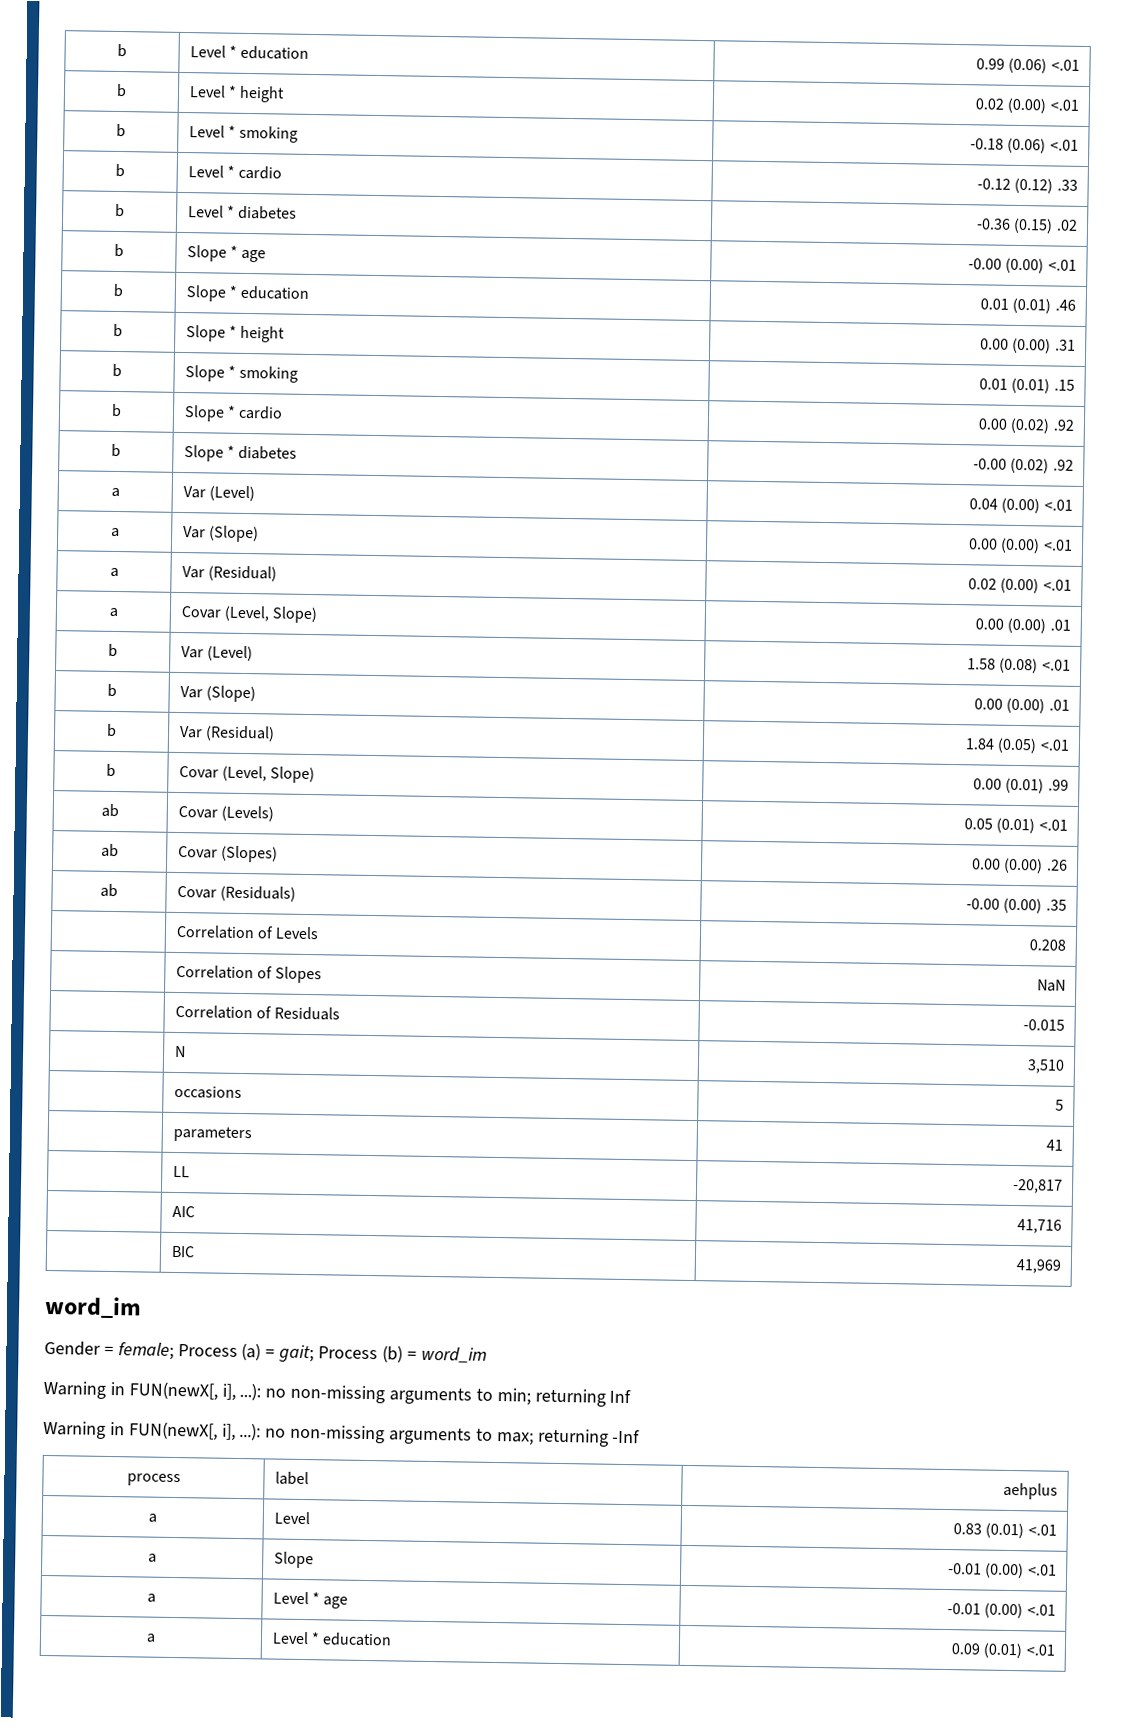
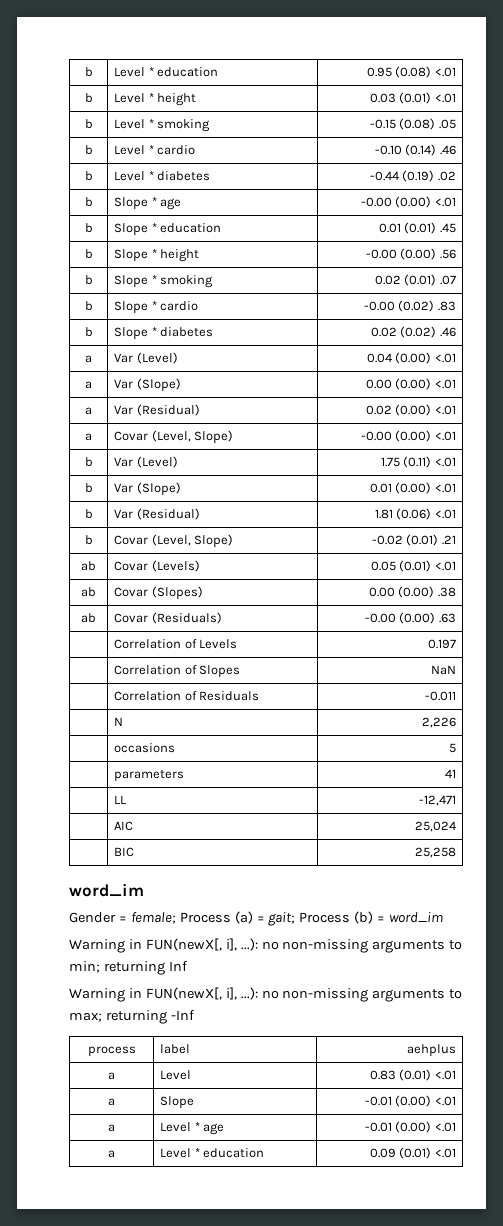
[975,57,1048,74] 0.99 (0.06) -> [366,66,432,78] 0.95 (0.08)
[974,97,1048,114] 0.02 (0.00) -> [369,92,432,104] 0.03 (0.01)
[969,137,1079,154] -0.18 (0.06) <.01 -> [369,118,456,130] -0.15 (0.08) .05
[976,177,1078,194] -0.12 (0.12) .33 -> [374,144,456,156] -0.10 (0.14) .46
[975,217,1054,234] -0.36 (0.15) -> [369,170,435,182] -0.44 (0.19)
[1054,299,1076,311] .46 -> [439,223,456,233] .45
[979,337,1076,354] 0.00 (0.00) .31 -> [365,248,456,260] -0.00 (0.00) .56
[978,377,1075,394] 0.01 (0.01) .15 -> [374,274,456,286] 0.02 (0.01) .07
[977,417,1075,434] 0.00 (0.02) .92 -> [363,300,456,312] -0.00 (0.02) .83
[972,457,1074,474] -0.00 (0.02) .92 -> [370,326,456,338] 0.02 (0.02) .46
[974,617,1071,634] 0.00 (0.00) .01 -> [360,430,456,442] -0.00 (0.00) <.01
[966,657,1039,674] 1.58 (0.08) -> [380,456,432,468] 1.75 (0.11)
[973,697,1070,714] 0.00 (0.00) .01 -> [369,482,456,494] 0.01 (0.00) <.01
[964,737,1038,754] 1.84 (0.05) -> [374,508,432,520] 1.81 (0.06)
[972,777,1069,794] 0.00 (0.01) .99 -> [371,534,456,546] -0.02 (0.01) .21
[1046,859,1068,871] .26 -> [437,587,456,597] .38
[1045,899,1067,911] .35 -> [438,613,456,623] .63
[1028,939,1066,951] 0.208 -> [427,639,456,649] 0.197
[1022,1019,1065,1031] -0.015 -> [424,691,456,701] -0.011
[1026,1059,1065,1074] 3,510 -> [421,717,456,728] 2,226
[1011,1178,1063,1194] -20,817 -> [418,795,456,806] -12,471
[1016,1219,1062,1234] 41,716 -> [414,821,456,832] 25,024
[1015,1259,1061,1274] 41,969 -> [414,847,456,858] 25,258

